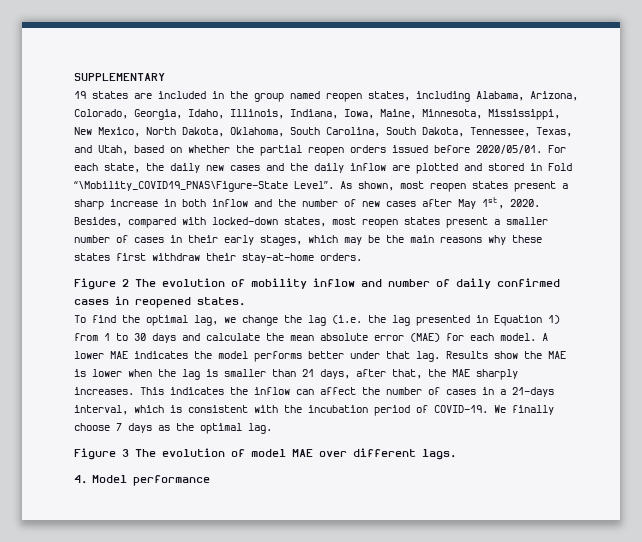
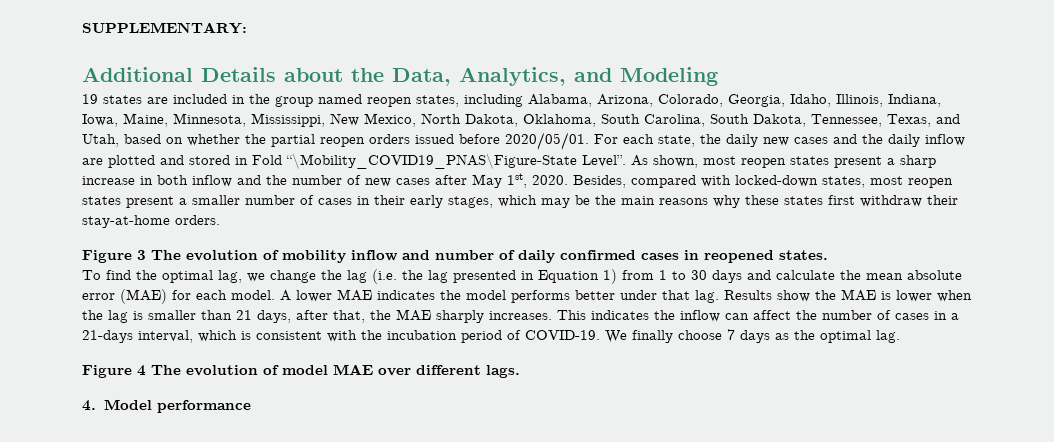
[74,73,165,81] SUPPLEMENTARY -> [82,22,247,34] [82,67,718,86] SUPPLEMENTARY: // Additional Details about the Data, Analytics, and Modeling
[122,279,129,287] 2 -> [137,250,146,260] 3
[122,449,129,457] 3 -> [137,365,146,376] 4

